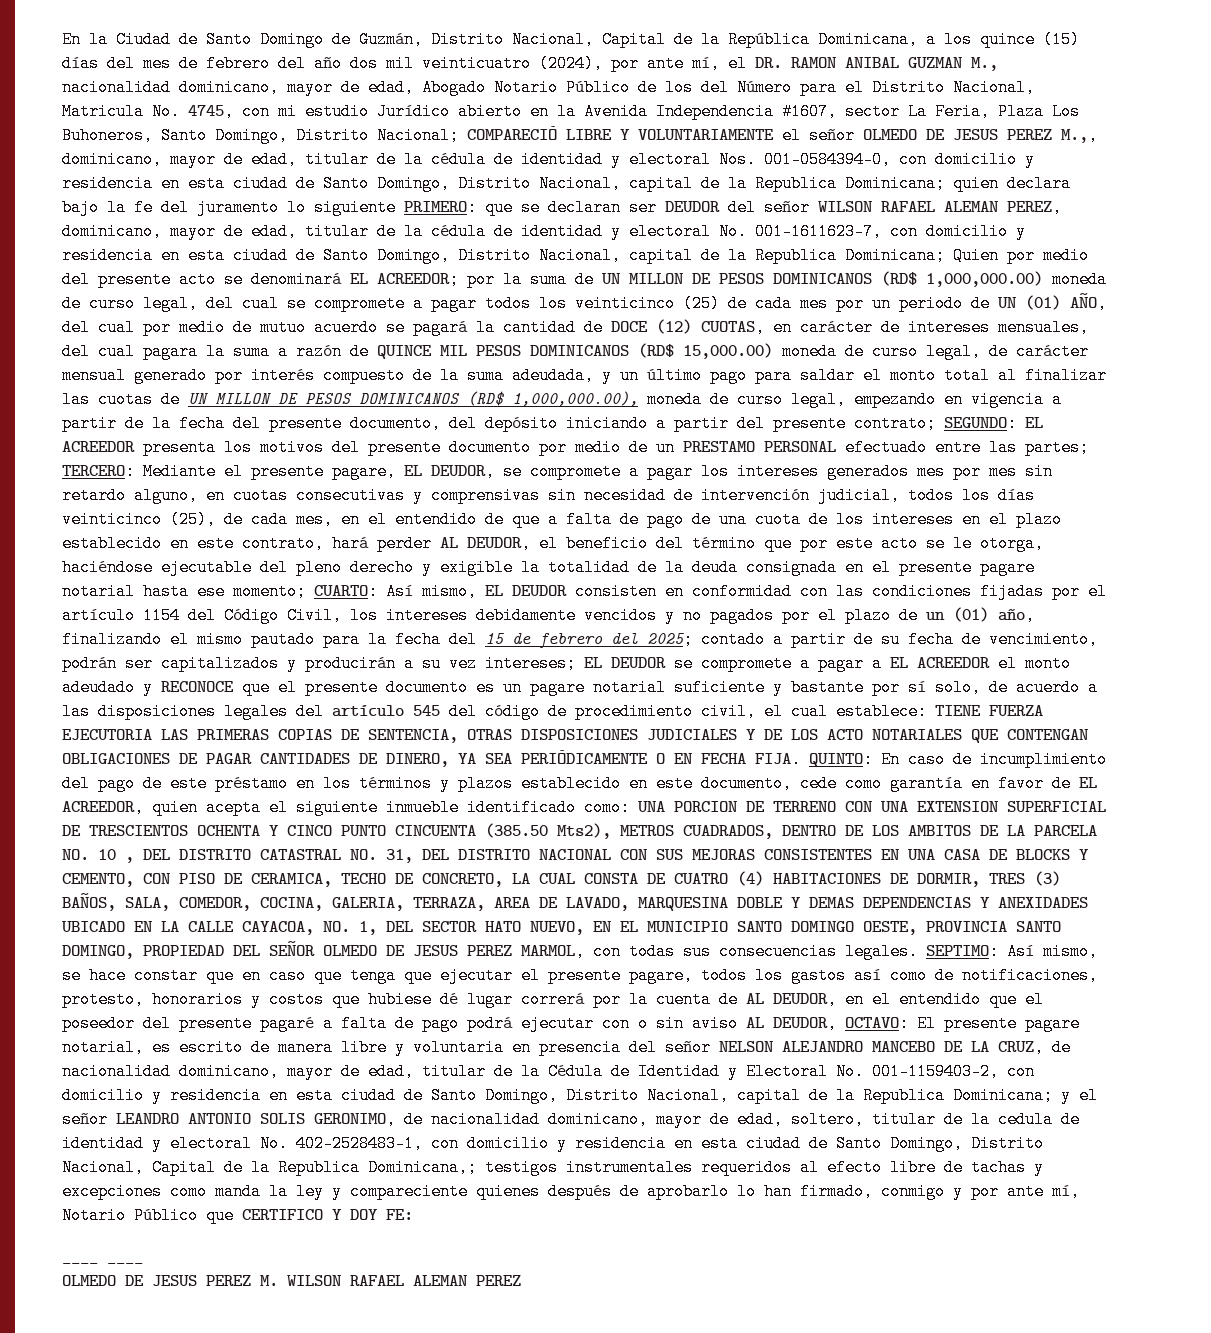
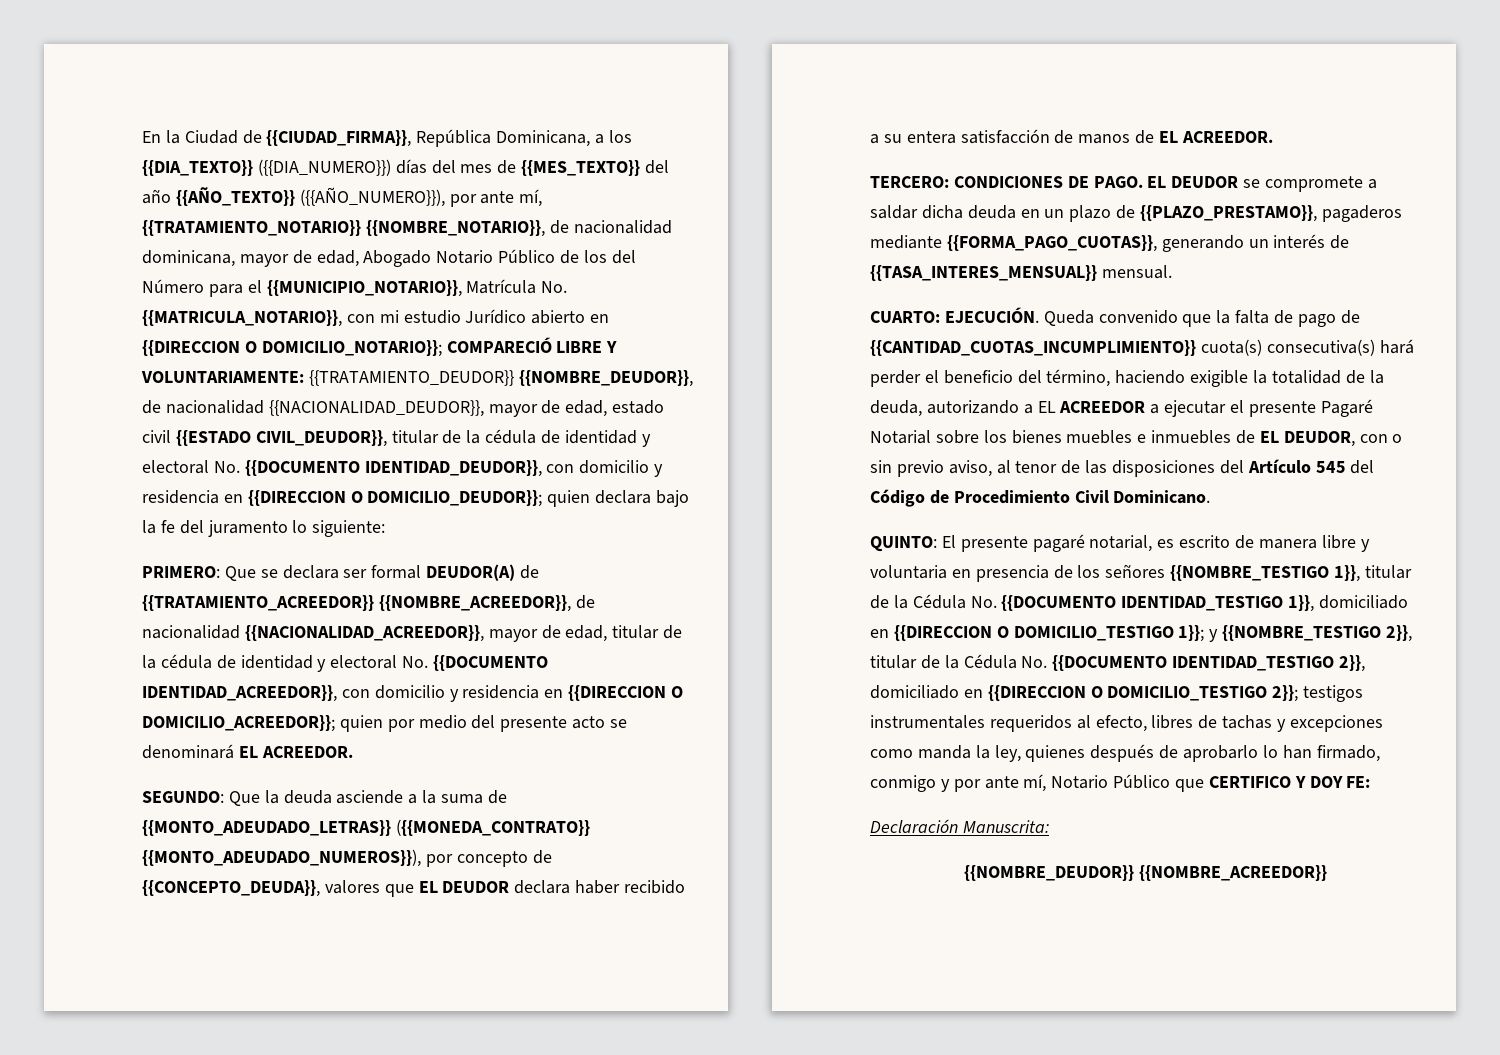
[206,31,720,48] Santo Domingo de Guzmán, Distrito Nacional, Capital de la -> [266,130,412,147] {{CIUDAD_FIRMA}},
[980,31,1080,48] quince (15) -> [142,159,391,176] {{DIA_TEXTO}} ({{DIA_NUMERO}})
[206,55,270,72] febrero -> [521,160,641,176] {{MES_TEXTO}}
[350,55,998,72] [62,79,279,96] dos mil veinticuatro (2024), por ante mí, el DR. RAMON ANIBAL GUZMAN M., nacionalidad dominicano, -> [175,187,543,207] [142,220,672,237] [142,250,235,267] {{AÑO_TEXTO}} ({{AÑO_NUMERO}}), por ante mí, {{TRATAMIENTO_NOTARIO}} {{NOMBRE_NOTARIO}}, de nacionalidad dominicana,
[872,79,1035,96] [62,103,234,120] Distrito Nacional, Matricula No. 4745, -> [266,279,568,297] [142,310,342,327] {{MUNICIPIO_NOTARIO}}, Matrícula No. {{MATRICULA_NOTARIO}},
[557,103,1080,120] [62,126,1098,144] [62,151,1035,168] [62,175,945,192] la Avenida Independencia #1607, sector La Feria, Plaza Los Buhoneros, Santo Domingo, Distrito Nacional; COMPARECIÓ LIBRE Y VOLUNTARIAMENTE el señor OLMEDO DE JESUS PEREZ M.,, dominicano, mayor de edad, titular de la cédula de identidad y electoral Nos. 001-0584394-0, con domicilio y residencia en esta ciudad de Santo Domingo, Distrito Nacional, capital de la Republica Dominicana; -> [142,337,618,357] [141,370,693,387] [142,400,665,417] [142,429,651,447] [142,460,664,477] [142,490,543,507] {{DIRECCION O DOMICILIO_NOTARIO}}; COMPARECIÓ LIBRE Y VOLUNTARIAMENTE: {{TRATAMIENTO_DEUDOR}} {{NOMBRE_DEUDOR}}, de nacionalidad {{NACIONALIDAD_DEUDOR}}, mayor de edad, estado civil {{ESTADO CIVIL_DEUDOR}}, titular de la cédula de identidad y electoral No. {{DOCUMENTO IDENTIDAD_DEUDOR}}, con domicilio y residencia en {{DIRECCION O DOMICILIO_DEUDOR}};
[314,199,1062,216] [62,223,162,240] siguiente PRIMERO: que se declaran ser DEUDOR del señor WILSON RAFAEL ALEMAN PEREZ, dominicano, -> [312,520,386,537] [142,564,540,581] [142,595,595,612] [142,625,484,642] siguiente: // PRIMERO: Que se declara ser formal DEUDOR(A) de {{TRATAMIENTO_ACREEDOR}} {{NOMBRE_ACREEDOR}}, de nacionalidad {{NACIONALIDAD_ACREEDOR}},
[755,223,1026,240] [62,247,999,264] 001-1611623-7, con domicilio y residencia en esta ciudad de Santo Domingo, Distrito Nacional, capital de la Republica Dominicana; Quien -> [433,655,549,671] [142,685,684,702] [142,715,383,732] {{DOCUMENTO IDENTIDAD_ACREEDOR}}, con domicilio y residencia en {{DIRECCION O DOMICILIO_ACREEDOR}}; quien
[377,271,1107,288] [62,293,1107,312] [62,319,1089,336] [62,343,1089,360] [62,367,1107,384] [62,391,1062,408] [62,415,1043,432] [62,439,1089,456] [62,463,1053,480] [62,487,1035,504] [62,511,1062,528] [62,535,1044,552] [62,559,432,576] ACREEDOR; por la suma de UN MILLON DE PESOS DOMINICANOS (RD$ 1,000,000.00) moneda de curso legal, del cual se compromete a pagar todos los veinticinco (25) de cada mes por un periodo de UN (01) AÑO, del cual por medio de mutuo acuerdo se pagará la cantidad de DOCE (12) CUOTAS, en carácter de intereses mensuales, del cual pagara la suma a razón de QUINCE MIL PESOS DOMINICANOS (RD$ 15,000.00) moneda de curso legal, de carácter mensual generado por interés compuesto de la suma adeudada, y un último pago para saldar el monto total al finalizar las cuotas de UN MILLON DE PESOS DOMINICANOS (RD$ 1,000,000.00), moneda de curso legal, empezando en vigencia a partir de la fecha del presente documento, del depósito iniciando a partir del presente contrato; SEGUNDO: EL ACREEDOR presenta los motivos del presente documento por medio de un PRESTAMO PERSONAL efectuado entre las partes; TERCERO: Mediante el presente pagare, EL DEUDOR, se compromete a pagar los intereses generados mes por mes sin retardo alguno, en cuotas consecutivas y comprensivas sin necesidad de intervención judicial, todos los días veinticinco (25), de cada mes, en el entendido de que a falta de pago de una cuota de los intereses en el plazo establecido en este contrato, hará perder AL DEUDOR, el beneficio del término que por este acto se le otorga, haciéndose ejecutable del pleno derecho y -> [261,746,353,758] [142,790,507,806] [142,819,590,836] [142,849,552,867] [142,880,686,897] [870,129,1273,144] [870,176,1377,192] [870,205,1402,222] [870,234,1350,252] [870,265,1172,281] [870,307,1360,327] [870,339,1414,356] [870,369,1186,387] ACREEDOR. // SEGUNDO: Que la deuda asciende a la suma de {{MONTO_ADEUDADO_LETRAS}} ({{MONEDA_CONTRATO}} {{MONTO_ADEUDADO_NUMEROS}}), por concepto de {{CONCEPTO_DEUDA}}, valores que EL DEUDOR declara haber recibido a su entera satisfacción de manos de EL ACREEDOR. // TERCERO: CONDICIONES DE PAGO. EL DEUDOR se compromete a saldar dicha deuda en un plazo de {{PLAZO_PRESTAMO}}, pagaderos mediante {{FORMA_PAGO_CUOTAS}}, generando un interés de {{TASA_INTERES_MENSUAL}} mensual. // CUARTO: EJECUCIÓN. Queda convenido que la falta de pago de {{CANTIDAD_CUOTAS_INCUMPLIMIENTO}} cuota(s) consecutiva(s) hará perder el beneficio del término, haciendo
[692,559,1035,576] [62,583,1107,600] [62,607,1035,624] [62,631,1098,648] [62,655,1071,672] [62,679,1098,696] [62,703,1043,720] [62,729,1089,743] [62,750,1107,768] [62,775,1097,792] [62,799,1106,816] [62,823,1097,839] [62,849,1089,863] [62,871,1061,887] [62,893,1088,911] [61,921,1061,935] [62,941,1098,960] [62,967,1098,984] [62,991,1044,1008] [62,1015,909,1032] deuda consignada en el presente pagare notarial hasta ese momento; CUARTO: Así mismo, EL DEUDOR consisten en conformidad con las condiciones fijadas por el artículo 1154 del Código Civil, los intereses debidamente vencidos y no pagados por el plazo de un (01) año, finalizando el mismo pautado para la fecha del 15 de febrero del 2025; contado a partir de su fecha de vencimiento, podrán ser capitalizados y producirán a su vez intereses; EL DEUDOR se compromete a pagar a EL ACREEDOR el monto adeudado y RECONOCE que el presente documento es un pagare notarial suficiente y bastante por sí solo, de acuerdo a las disposiciones legales del artículo 545 del código de procedimiento civil, el cual establece: TIENE FUERZA EJECUTORIA LAS PRIMERAS COPIAS DE SENTENCIA, OTRAS DISPOSICIONES JUDICIALES Y DE LOS ACTO NOTARIALES QUE CONTENGAN OBLIGACIONES DE PAGAR CANTIDADES DE DINERO, YA SEA PERIÓDICAMENTE O EN FECHA FIJA. QUINTO: En caso de incumplimiento del pago de este préstamo en los términos y plazos establecido en este documento, cede como garantía en favor de EL ACREEDOR, quien acepta el siguiente inmueble identificado como: UNA PORCION DE TERRENO CON UNA EXTENSION SUPERFICIAL DE TRESCIENTOS OCHENTA Y CINCO PUNTO CINCUENTA (385.50 Mts2), METROS CUADRADOS, DENTRO DE LOS AMBITOS DE LA PARCELA NO. 10 , DEL DISTRITO CATASTRAL NO. 31, DEL DISTRITO NACIONAL CON SUS MEJORAS CONSISTENTES EN UNA CASA DE BLOCKS Y CEMENTO, CON PISO DE CERAMICA, TECHO DE CONCRETO, LA CUAL CONSTA DE CUATRO (4) HABITACIONES DE DORMIR, TRES (3) BAÑOS, SALA, COMEDOR, COCINA, GALERIA, TERRAZA, AREA DE LAVADO, MARQUESINA DOBLE Y DEMAS DEPENDENCIAS Y ANEXIDADES UBICADO EN LA CALLE CAYACOA, NO. 1, DEL SECTOR HATO NUEVO, EN EL MUNICIPIO SANTO DOMINGO OESTE, PROVINCIA SANTO DOMINGO, PROPIEDAD DEL SEÑOR OLMEDO DE JESUS PEREZ MARMOL, con todas sus consecuencias legales. SEPTIMO: Así mismo, se hace constar que en caso que tenga que ejecutar el presente pagare, todos los gastos así como de notificaciones, protesto, honorarios y costos que hubiese dé lugar correrá por la cuenta de AL DEUDOR, en el entendido que el poseedor del presente pagaré a falta de pago podrá ejecutar con o sin aviso AL DEUDOR, OCTAVO: -> [870,399,1373,417] [870,430,1403,447] [870,459,1375,477] [870,489,1211,507] [870,536,937,552] deuda, autorizando a EL ACREEDOR a ejecutar el presente Pagaré Notarial sobre los bienes muebles e inmuebles de EL DEUDOR, con o sin previo aviso, al tenor de las disposiciones del Artículo 545 del Código de Procedimiento Civil Dominicano. // QUINTO:
[1025,1015,1080,1032] pagare -> [1032,534,1085,552] pagaré
[629,1039,1071,1056] [62,1063,1035,1080] [62,1087,1098,1104] [62,1111,1080,1128] [62,1135,1044,1152] [62,1159,477,1176] del señor NELSON ALEJANDRO MANCEBO DE LA CRUZ, de nacionalidad dominicano, mayor de edad, titular de la Cédula de Identidad y Electoral No. 001-1159403-2, con domicilio y residencia en esta ciudad de Santo Domingo, Distrito Nacional, capital de la Republica Dominicana; y el señor LEANDRO ANTONIO SOLIS GERONIMO, de nacionalidad dominicano, mayor de edad, soltero, titular de la cedula de identidad y electoral No. 402-2528483-1, con domicilio y residencia en esta ciudad de Santo Domingo, Distrito Nacional, Capital de la Republica Dominicana,; -> [1053,564,1412,582] [870,594,1409,612] [870,625,1413,642] [870,654,1366,672] [870,685,1299,702] de los señores {{NOMBRE_TESTIGO 1}}, titular de la Cédula No. {{DOCUMENTO IDENTIDAD_TESTIGO 1}}, domiciliado en {{DIRECCION O DOMICILIO_TESTIGO 1}}; y {{NOMBRE_TESTIGO 2}}, titular de la Cédula No. {{DOCUMENTO IDENTIDAD_TESTIGO 2}}, domiciliado en {{DIRECCION O DOMICILIO_TESTIGO 2}};
[827,1159,936,1176] efecto libre -> [1095,715,1194,732] efecto, libres
[296,1183,468,1200] ley y compareciente -> [994,745,1021,762] ley,
[62,1262,143,1264] [62,1275,521,1286] ____ ____ // OLMEDO DE JESUS PEREZ M. WILSON RAFAEL ALEMAN PEREZ -> [870,819,1049,833] [964,865,1327,881] Declaración Manuscrita: // {{NOMBRE_DEUDOR}} {{NOMBRE_ACREEDOR}}

